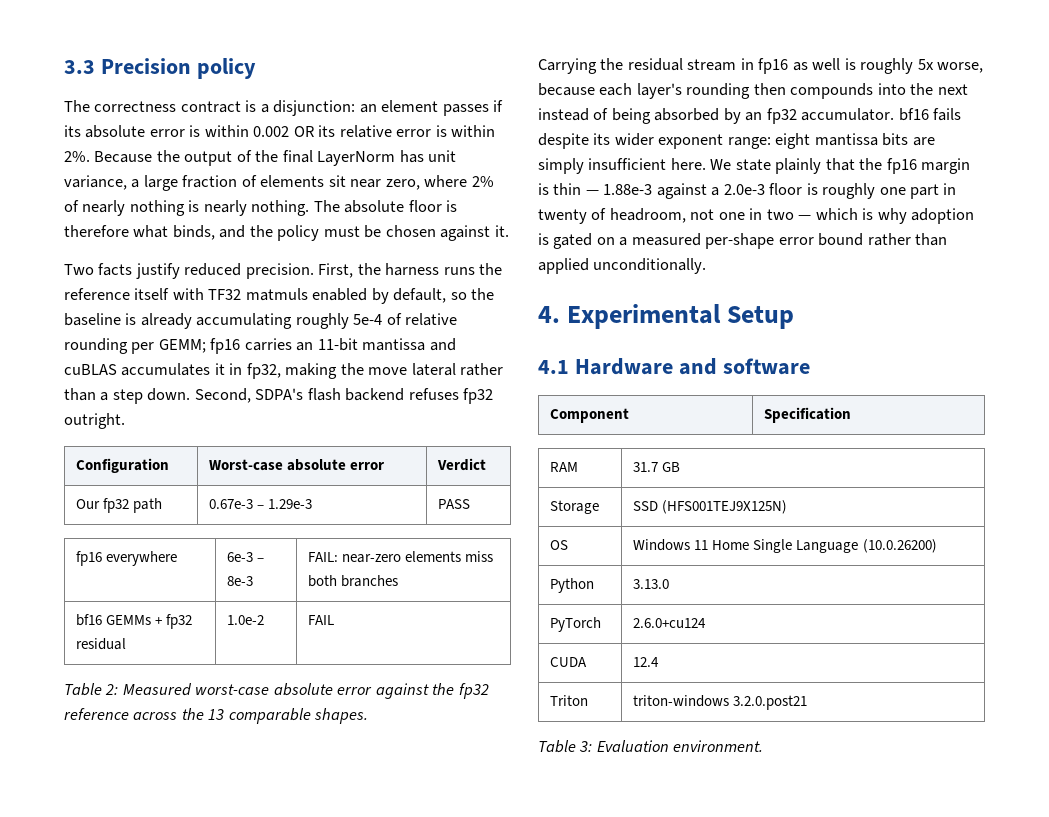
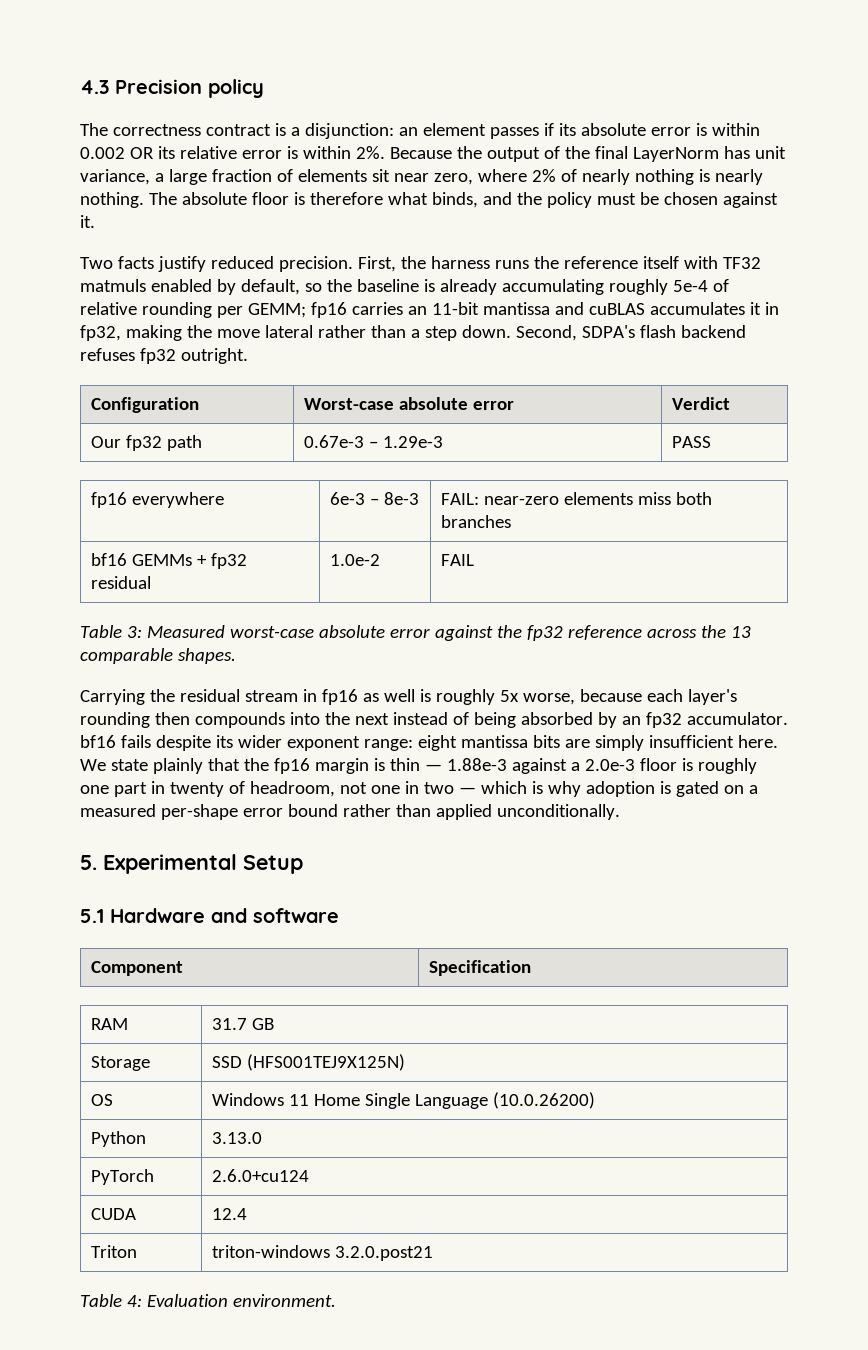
[64,60,95,74] 3.3 -> [80,80,109,94] 4.3
[105,684,119,695] 2: -> [126,626,142,638] 3:
[538,306,560,323] 4. -> [80,855,97,870] 5.
[538,360,569,374] 4.1 -> [80,909,104,923] 5.1
[579,741,593,752] 3: -> [126,1295,142,1307] 4:

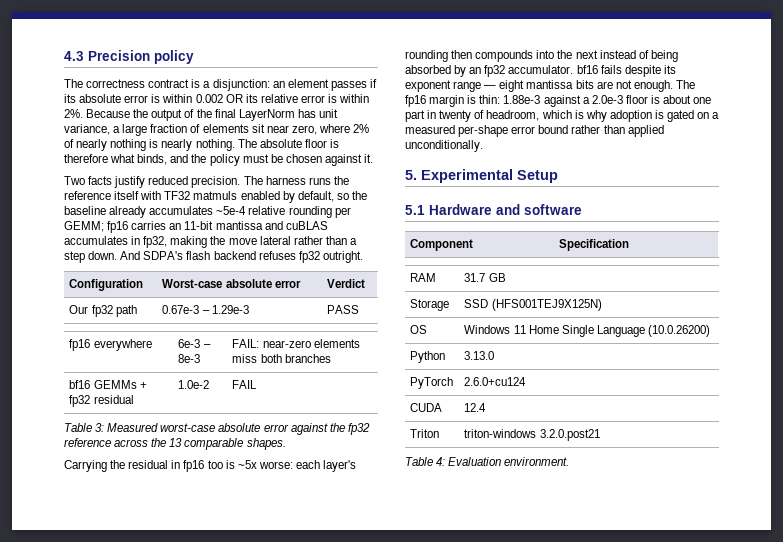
[357,256,426,272] First, the -> [243,176,263,185] The
[423,279,729,295] is already accumulating roughly 5e-4 of -> [109,206,247,218] already accumulates ~5e-4
[749,302,761,315] it -> (128, 240) none
[515,325,577,341] Second, -> [120,251,141,260] And
[244,690,298,702] stream -> (169, 464) none
[362,689,642,705] as well is roughly 5x worse, because -> [207,460,293,469] too is ~5x worse:
[237,735,413,751] wider exponent range: -> [405,80,497,92] exponent range —
[594,735,778,751] [80,758,269,774] simply insufficient here. We state plainly that the -> [615,80,695,92] not enough. The
[389,758,442,771] thin — -> [479,95,501,104] thin:
[697,758,757,774] roughly -> [663,95,692,104] about
[339,781,476,794] not one in two — -> (540, 115) none

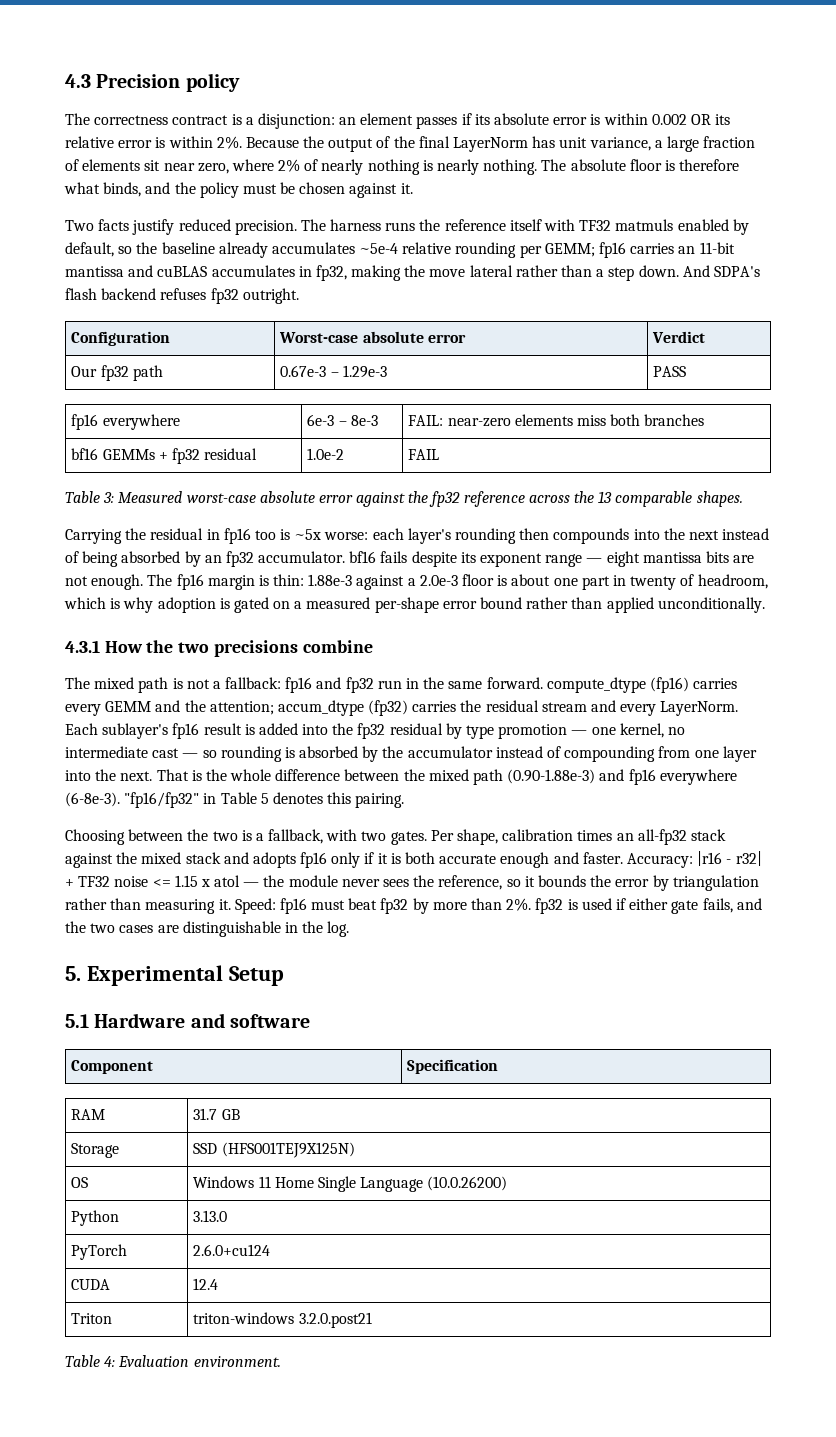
(483, 146) none -> [65,640,373,657] [65,677,738,693] [65,700,739,716] [65,723,685,739] [65,746,757,762] [65,769,737,785] [65,792,405,808] [65,829,726,845] [65,851,762,868] [65,875,759,891] [65,898,762,914] [65,921,350,937] // 4.3.1 How the two precisions combine // The mixed path is not a fallback: fp16 and fp32 run in the same forward. compute_dtype (fp16) carries every GEMM and the attention; accum_dtype (fp32) carries the residual stream and every LayerNorm. Each sublayer's fp16 result is added into the fp32 residual by type promotion — one kernel, no intermediate cast — so rounding is absorbed by the accumulator instead of compounding from one layer into the next. That is the whole difference between the mixed path (0.90-1.88e-3) and fp16 everywhere (6-8e-3). "fp16/fp32" in Table 5 denotes this pairing. // Choosing between the two is a fallback, with two gates. Per shape, calibration times an all-fp32 stack against the mixed stack and adopts fp16 only if it is both accurate enough and faster. Accuracy: |r16 - r32| + TF32 noise <= 1.15 x atol — the module never sees the reference, so it bounds the error by triangulation rather than measuring it. Speed: fp16 must beat fp32 by more than 2%. fp32 is used if either gate fails, and the two cases are distinguishable in the log.

